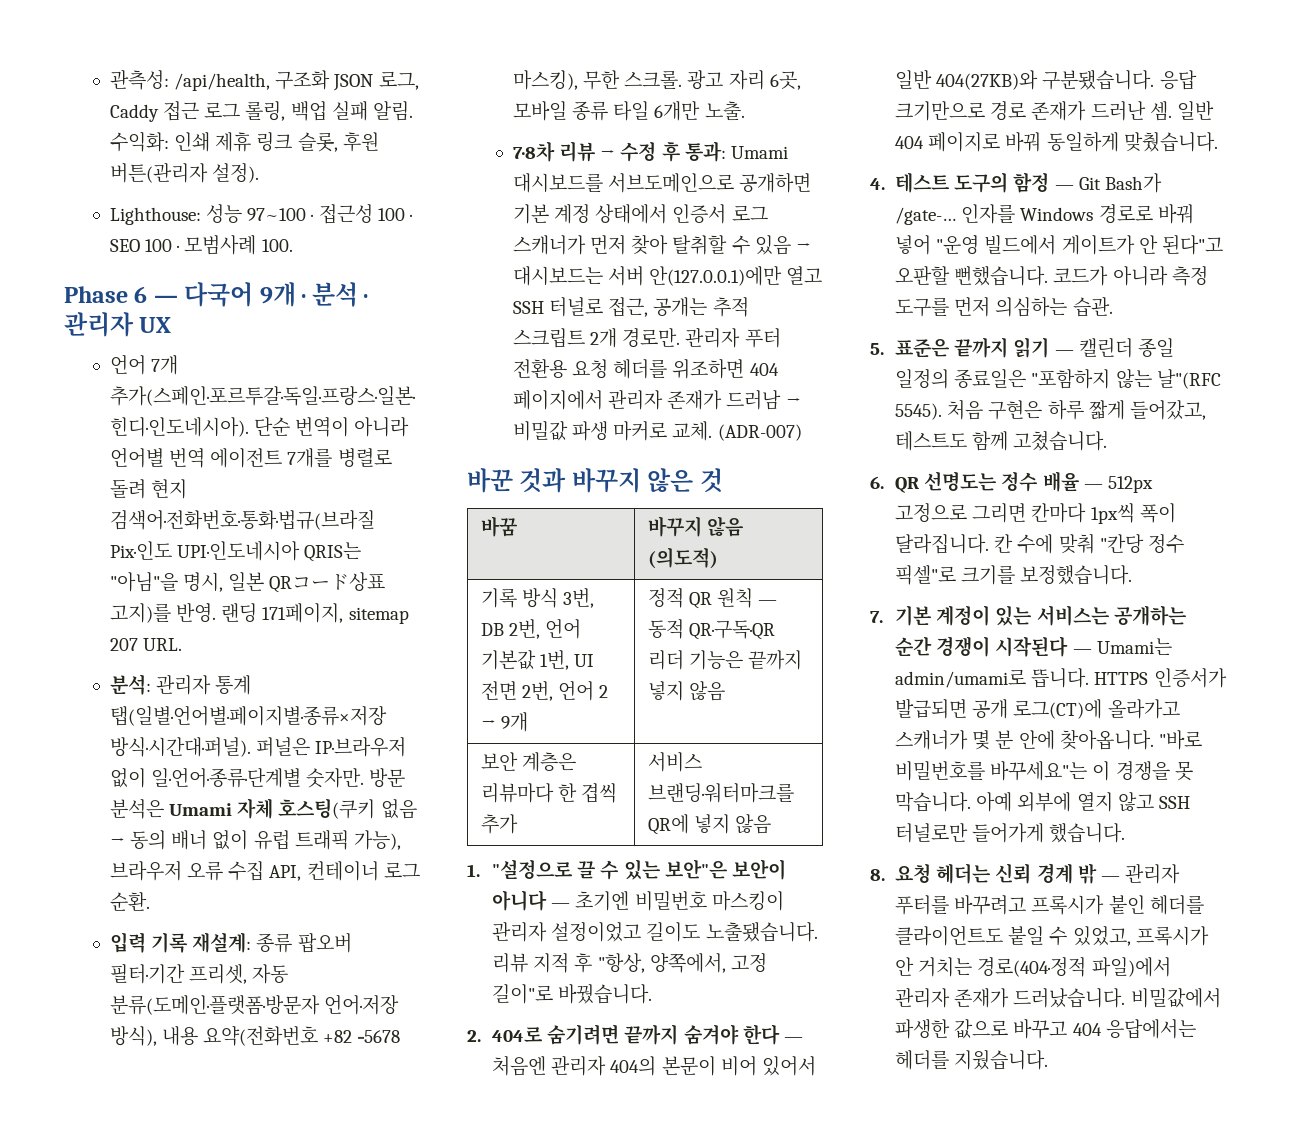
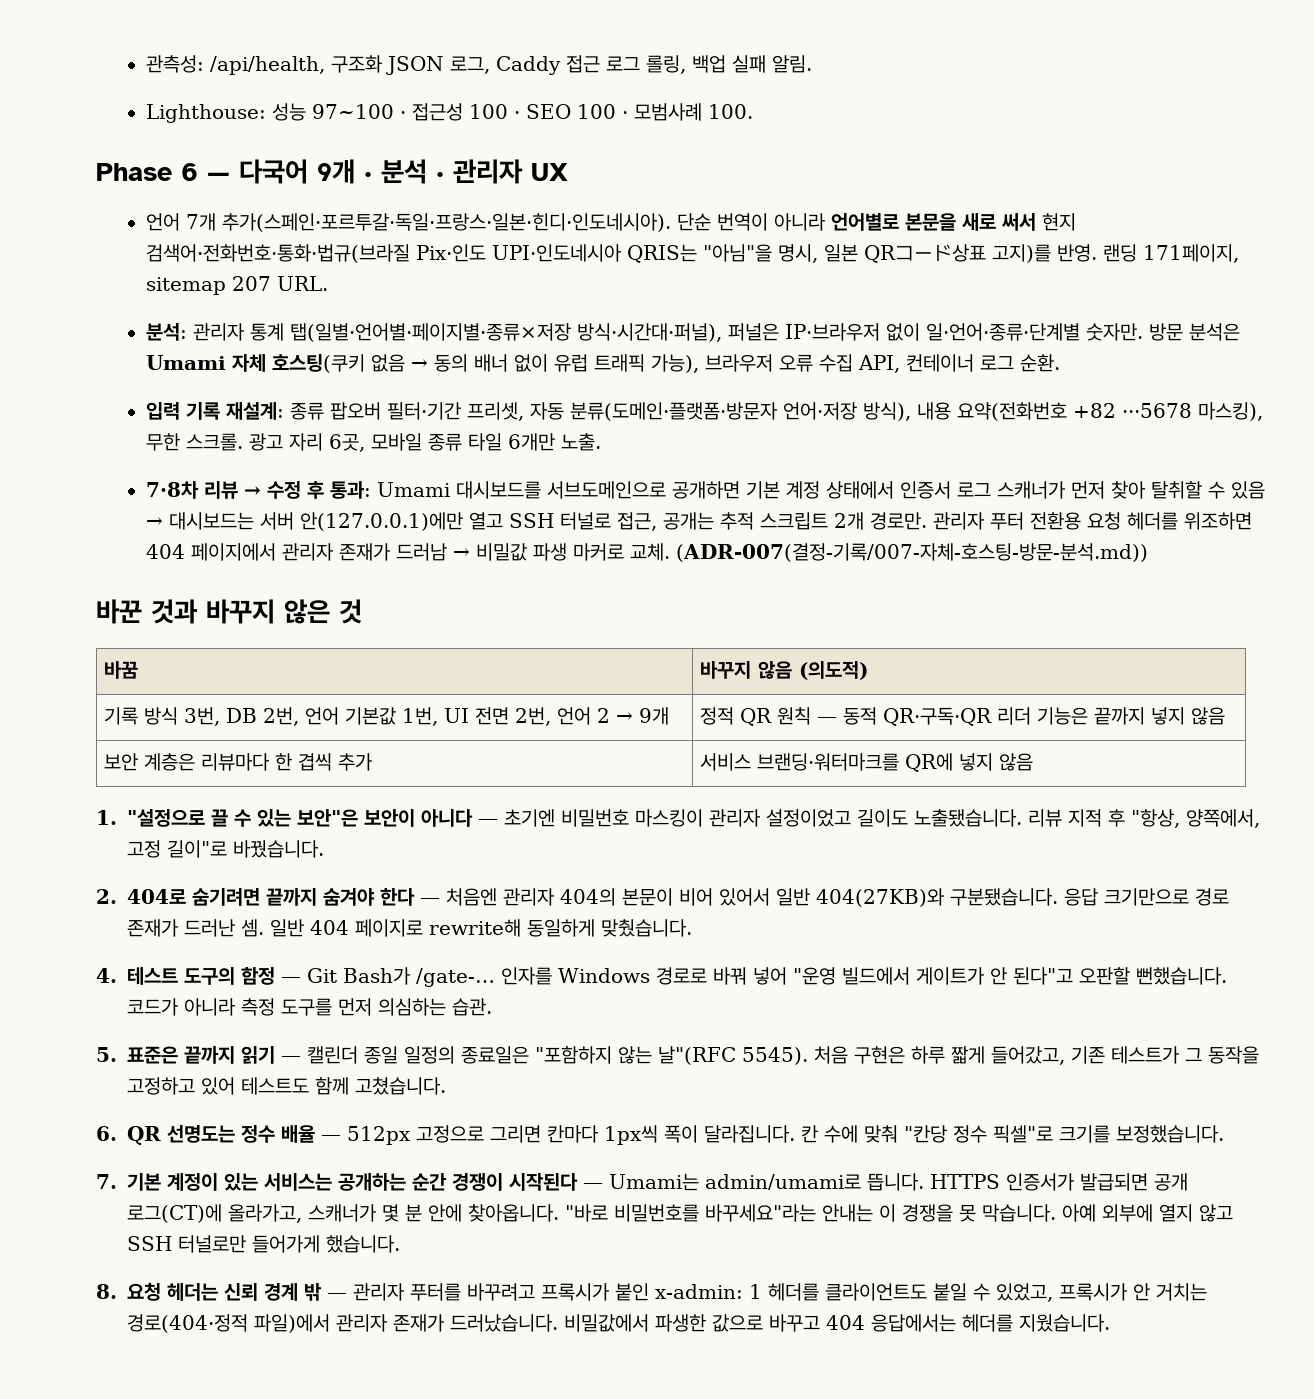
[110,131,379,152] [110,162,260,183] 수익화: 인쇄 제휴 링크 슬롯, 후원 버튼(관리자 설정). -> (812, 64) none
[110,447,392,468] [110,479,147,499] 언어별 번역 에이전트 7개를 병렬로 돌려 -> [830,213,1036,231] 언어별로 본문을 새로 써서
[110,737,252,757] 방식·시간대·퍼널). -> [576,323,722,342] 방식·시간대·퍼널),
[717,424,802,441] (ADR-007) -> [675,543,1148,562] (ADR-007(결정-기록/007-자체-호스팅-방문-분석.md))
[1005,132,1042,152] 바꿔 -> [429,919,521,937] rewrite해
(1206, 410) none -> [1071,1046,1259,1064] [127,1077,235,1095] 기존 테스트가 그 동작을 고정하고 있어
[1107,699,1180,719] 올라가고 -> [228,1204,302,1223] 올라가고,
[990,761,1088,781] 바꾸세요"는 -> [705,1204,873,1222] 바꾸세요"라는 안내는
(1145, 904) none -> [655,1284,762,1299] x-admin: 1

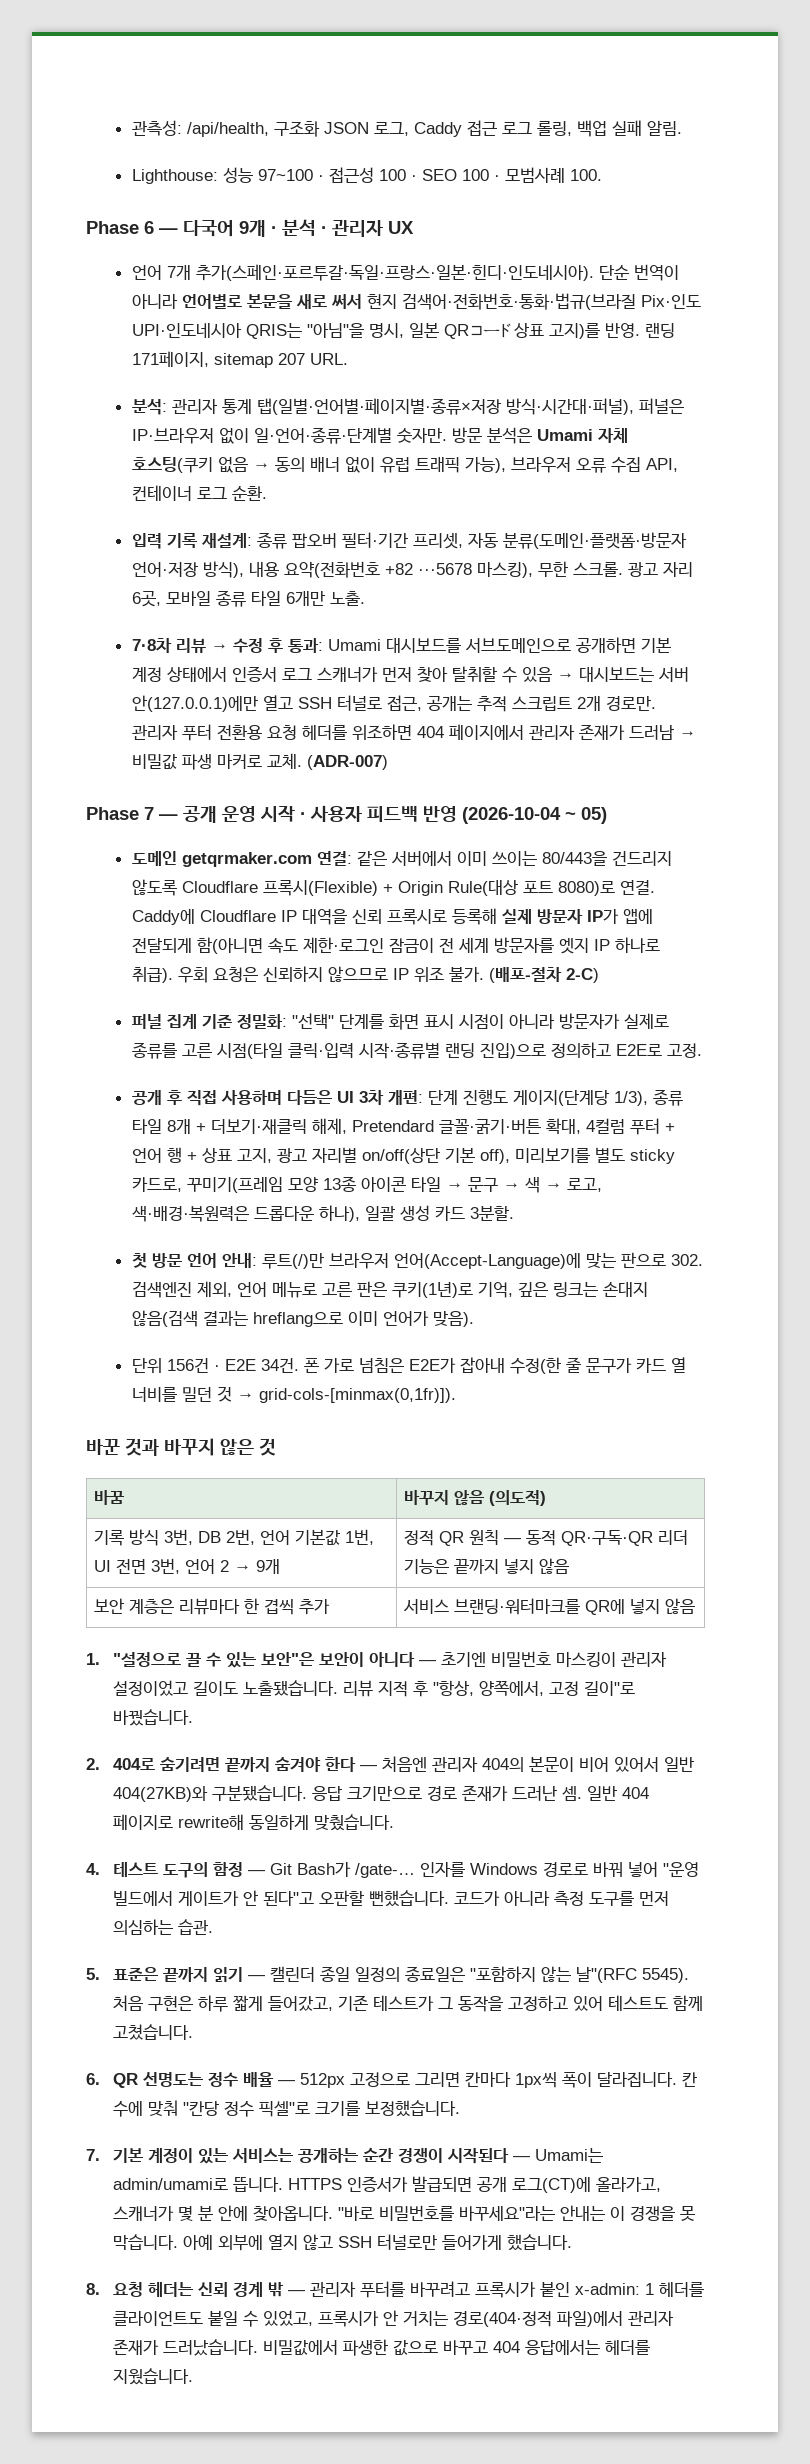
[675,543,1148,562] (ADR-007(결정-기록/007-자체-호스팅-방문-분석.md)) -> [306,755,388,770] [86,805,607,824] [131,851,672,867] [131,879,655,896] [131,908,653,925] [131,937,660,954] [131,966,599,983] [131,1013,669,1030] [131,1042,702,1059] [131,1089,683,1106] [131,1118,675,1135] [131,1147,675,1164] [131,1176,602,1193] [131,1205,514,1222] [131,1252,703,1269] [131,1281,648,1298] [131,1310,474,1327] [131,1357,686,1374] [131,1386,456,1403] (ADR-007) // Phase 7 — 공개 운영 시작 · 사용자 피드백 반영 (2026-10-04 ~ 05) // 도메인 getqrmaker.com 연결: 같은 서버에서 이미 쓰이는 80/443을 건드리지 않도록 Cloudflare 프록시(Flexible) + Origin Rule(대상 포트 8080)로 연결. Caddy에 Cloudflare IP 대역을 신뢰 프록시로 등록해 실제 방문자 IP가 앱에 전달되게 함(아니면 속도 제한·로그인 잠금이 전 세계 방문자를 엣지 IP 하나로 취급). 우회 요청은 신뢰하지 않으므로 IP 위조 불가. (배포-절차 2-C) // 퍼널 집계 기준 정밀화: "선택" 단계를 화면 표시 시점이 아니라 방문자가 실제로 종류를 고른 시점(타일 클릭·입력 시작·종류별 랜딩 진입)으로 정의하고 E2E로 고정. // 공개 후 직접 사용하며 다듬은 UI 3차 개편: 단계 진행도 게이지(단계당 1/3), 종류 타일 8개 + 더보기·재클릭 해제, Pretendard 글꼴·굵기·버튼 확대, 4컬럼 푸터 + 언어 행 + 상표 고지, 광고 자리별 on/off(상단 기본 off), 미리보기를 별도 sticky 카드로, 꾸미기(프레임 모양 13종 아이콘 타일 → 문구 → 색 → 로고, 색·배경·복원력은 드롭다운 하나), 일괄 생성 카드 3분할. // 첫 방문 언어 안내: 루트(/)만 브라우저 언어(Accept-Language)에 맞는 판으로 302. 검색엔진 제외, 언어 메뉴로 고른 판은 쿠키(1년)로 기억, 깊은 링크는 손대지 않음(검색 결과는 hreflang으로 이미 언어가 맞음). // 단위 156건 · E2E 34건. 폰 가로 넘침은 E2E가 잡아내 수정(한 줄 문구가 카드 열 너비를 밀던 것 → grid-cols-[minmax(0,1fr)]).
[515,707,552,726] 2번, -> [150,1558,180,1574] 3번,

